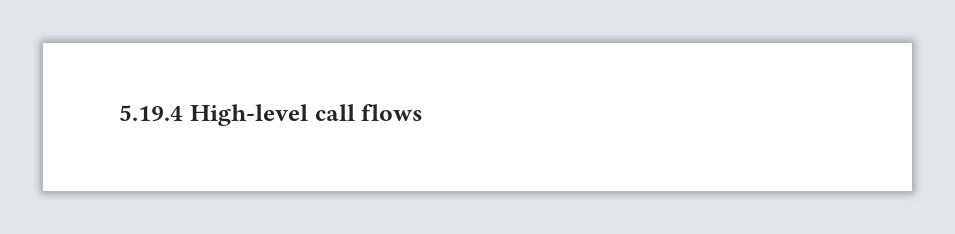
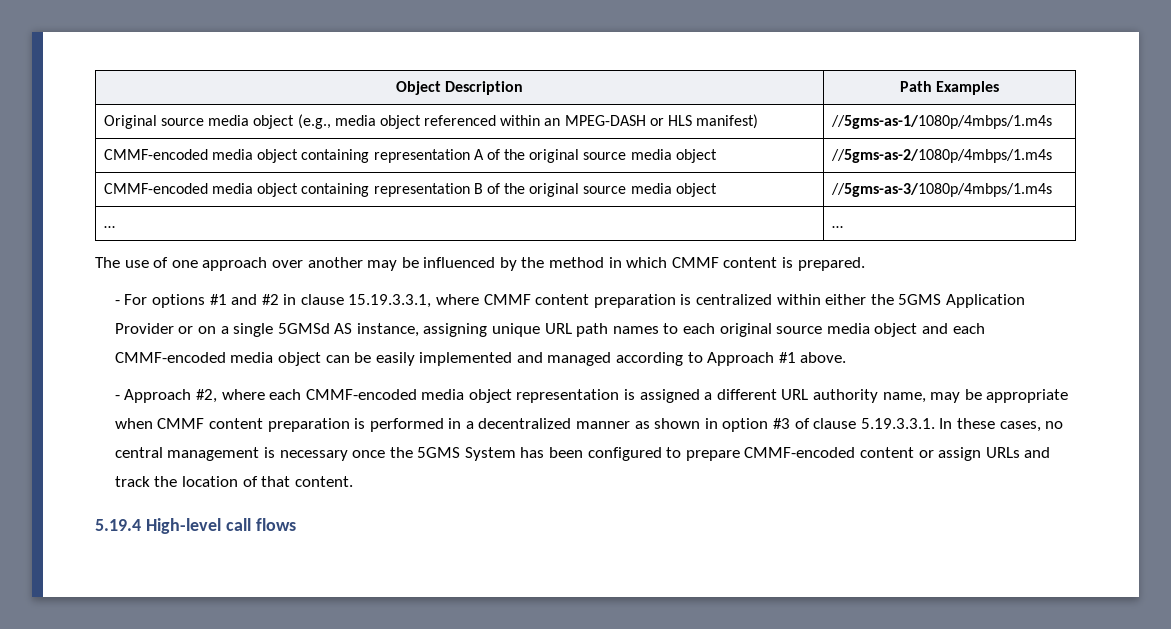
(119, 113) none -> [395,81,524,95] [899,81,1000,95] [103,114,759,129] [830,115,1052,129] [103,149,717,163] [830,149,1052,163] [103,183,717,197] [830,183,1052,197] [103,226,115,228] [831,226,843,228] [95,257,865,271] [114,294,1025,308] [114,323,985,337] [114,352,847,366] [114,389,1069,403] [114,418,1064,432] [114,447,1051,461] [114,476,353,487] Object Description | Path Examples // Original source media object (e.g., media object referenced within an MPEG-DASH or HLS manifest) | //5gms-as-1/1080p/4mbps/1.m4s // CMMF-encoded media object containing representation A of the original source media object | //5gms-as-2/1080p/4mbps/1.m4s // CMMF-encoded media object containing representation B of the original source media object | //5gms-as-3/1080p/4mbps/1.m4s // … | … // The use of one approach over another may be influenced by the method in which CMMF content is prepared. // - For options #1 and #2 in clause 15.19.3.3.1, where CMMF content preparation is centralized within either the 5GMS Application Provider or on a single 5GMSd AS instance, assigning unique URL path names to each original source media object and each CMMF-encoded media object can be easily implemented and managed according to Approach #1 above. // - Approach #2, where each CMMF-encoded media object representation is assigned a different URL authority name, may be appropriate when CMMF content preparation is performed in a decentralized manner as shown in option #3 of clause 5.19.3.3.1. In these cases, no central management is necessary once the 5GMS System has been configured to prepare CMMF-encoded content or assign URLs and track the location of that content. //

